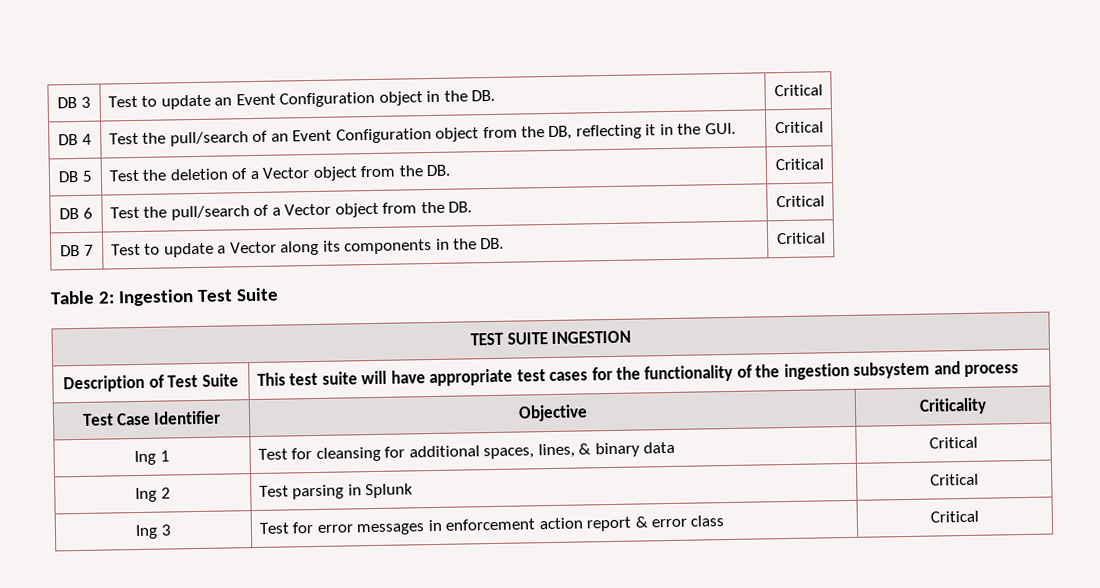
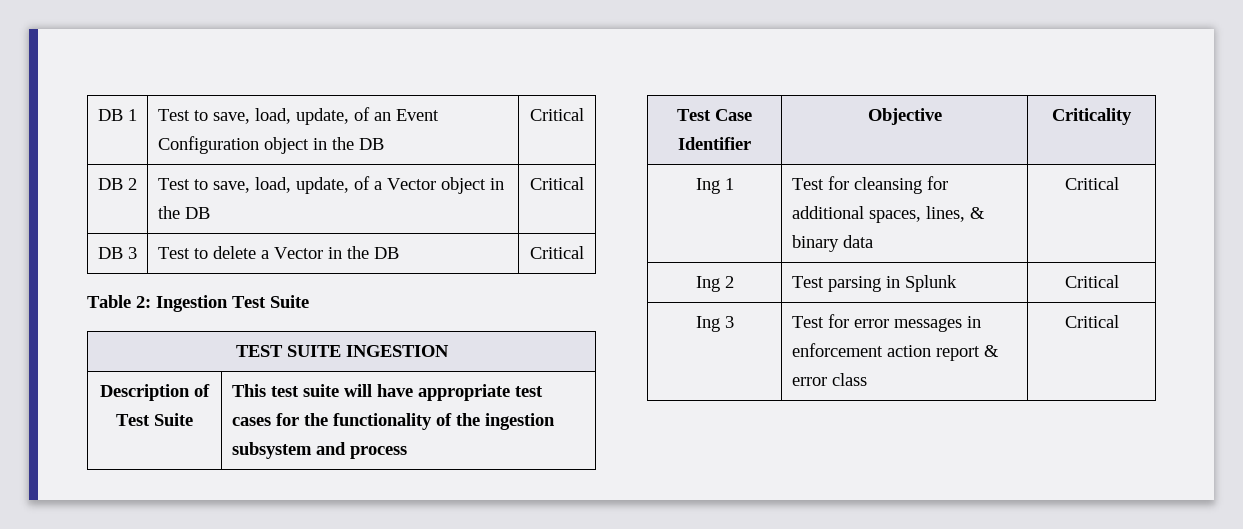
[57,96,91,109] [107,94,211,110] DB 3 | Test to update -> [98,109,137,121] [157,107,370,125] DB 1 | Test to save, load, update, of
[471,89,496,102] [773,84,823,97] [58,133,92,146] [108,122,736,147] [774,121,824,134] [58,170,93,183] [108,164,451,182] [774,158,824,171] [59,207,93,220] [109,201,473,221] [775,195,825,208] [60,244,94,257] [110,237,505,258] DB. | Critical // DB 4 | Test the pull/search of an Event Configuration object from the DB, reflecting it in the GUI. | Critical // DB 5 | Test the deletion of a Vector object from the DB. | Critical // DB 6 | Test the pull/search of a Vector object from the DB. | Critical // DB 7 | Test to update a Vector along its components in the DB. -> [358,138,384,150] [530,108,584,121] [98,178,137,190] [157,176,504,194] [157,206,210,219] [530,177,584,190] [98,247,137,259] [157,246,399,259] DB | Critical // DB 2 | Test to save, load, update, of a Vector object in the DB | Critical // DB 3 | Test to delete a Vector in the DB

